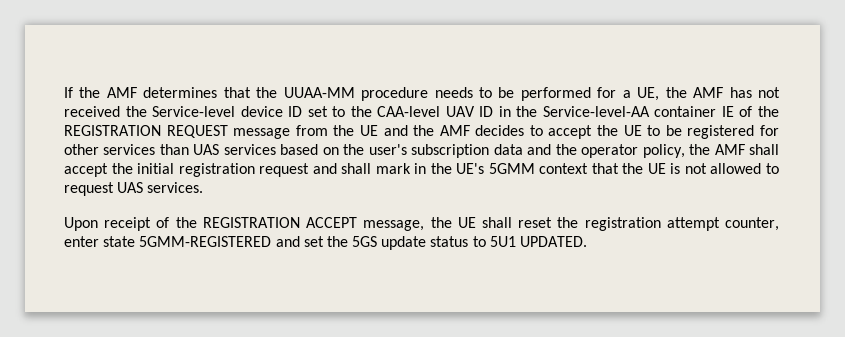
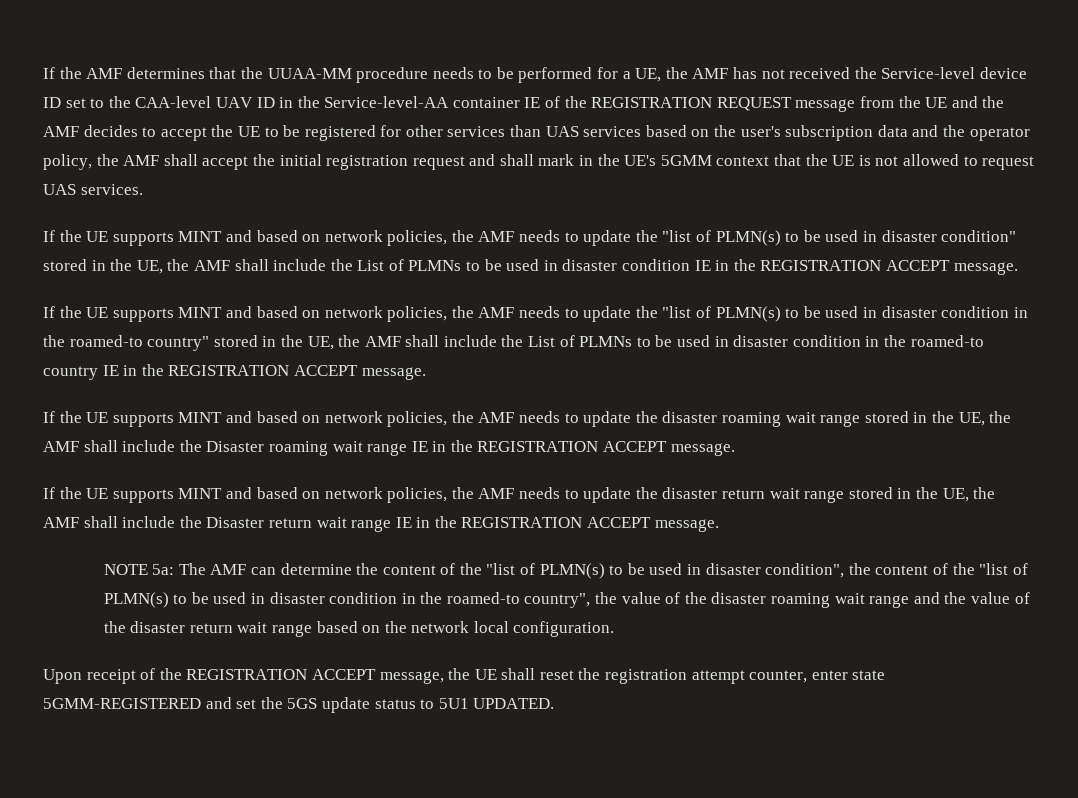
(204, 187) none -> [43,230,1017,246] [43,259,1018,275] [43,306,1028,322] [43,335,984,351] [43,364,426,380] [43,411,1012,427] [43,440,735,456] [43,487,996,503] [43,516,719,532] [103,563,1028,579] [103,592,1030,608] [103,621,615,637] // If the UE supports MINT and based on network policies, the AMF needs to update the "list of PLMN(s) to be used in disaster condition" stored in the UE, the AMF shall include the List of PLMNs to be used in disaster condition IE in the REGISTRATION ACCEPT message. // If the UE supports MINT and based on network policies, the AMF needs to update the "list of PLMN(s) to be used in disaster condition in the roamed-to country" stored in the UE, the AMF shall include the List of PLMNs to be used in disaster condition in the roamed-to country IE in the REGISTRATION ACCEPT message. // If the UE supports MINT and based on network policies, the AMF needs to update the disaster roaming wait range stored in the UE, the AMF shall include the Disaster roaming wait range IE in the REGISTRATION ACCEPT message. // If the UE supports MINT and based on network policies, the AMF needs to update the disaster return wait range stored in the UE, the AMF shall include the Disaster return wait range IE in the REGISTRATION ACCEPT message. // NOTE 5a: The AMF can determine the content of the "list of PLMN(s) to be used in disaster condition", the content of the "list of PLMN(s) to be used in disaster condition in the roamed-to country", the value of the disaster roaming wait range and the value of the disaster return wait range based on the network local configuration.

